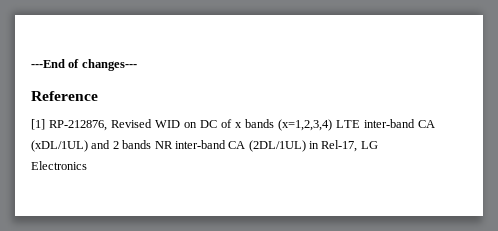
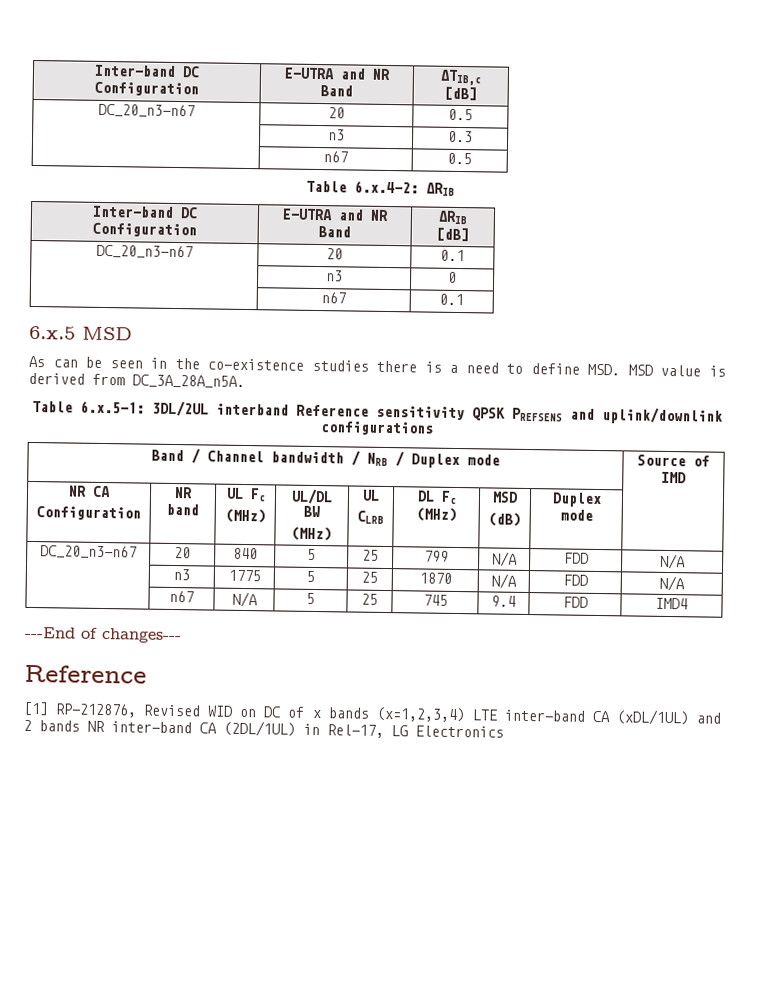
(31, 63) none -> [94,64,201,78] [94,81,199,97] [284,67,391,81] [320,85,353,97] [440,69,482,86] [444,86,477,101] [98,103,195,118] [328,107,345,119] [448,108,473,121] [328,129,345,141] [448,130,473,143] [323,151,348,163] [447,152,472,165] [305,180,455,196] [92,205,199,219] [92,222,197,238] [282,208,389,221] [318,226,351,238] [438,210,468,225] [436,227,469,242] [96,244,193,259] [326,248,343,260] [440,249,465,262] [326,270,343,282] [448,271,457,283] [321,292,346,304] [439,293,464,306] [29,325,133,341] [28,355,726,377] [28,372,245,388] [31,400,723,425] [319,421,434,436] [151,448,500,469] [637,454,710,467] [661,471,686,484] [68,485,111,498] [36,506,141,521] [174,487,193,499] [166,503,199,516] [225,487,266,502] [224,508,266,524] [291,488,333,505] [303,505,320,518] [291,526,332,542] [362,489,380,501] [357,510,384,524] [416,490,457,504] [415,507,457,523] [492,491,518,503] [488,512,521,527] [551,492,602,508] [559,509,593,521] [40,545,137,559] [174,547,191,559] [232,547,258,560] [307,548,316,561] [362,549,379,561] [423,550,449,562] [492,551,518,567] [563,552,589,564] [660,553,686,570] [173,569,190,581] [227,569,261,582] [306,570,315,583] [361,571,378,583] [418,572,452,584] [491,573,517,589] [562,574,588,586] [659,575,685,592] [169,590,194,603] [231,591,258,608] [306,592,315,604] [361,593,378,605] [422,594,448,606] [491,595,516,607] [562,596,588,608] [655,597,688,610] Inter-band DC Configuration | E-UTRA and NR Band | ΔTIB,c [dB] // DC_20_n3-n67 | 20 | 0.5 // | n3 | 0.3 // | n67 | 0.5 // Table 6.x.4-2: ΔRIB // Inter-band DC Configuration | E-UTRA and NR Band | ΔRIB [dB] // DC_20_n3-n67 | 20 | 0.1 // | n3 | 0 // | n67 | 0.1 // 6.x.5 MSD // As can be seen in the co-existence studies there is a need to define MSD. MSD value is derived from DC_3A_28A_n5A. // Table 6.x.5-1: 3DL/2UL interband Reference sensitivity QPSK PREFSENS and uplink/downlink configurations // Band / Channel bandwidth / NRB / Duplex mode | Source of IMD // NR CA // Configuration | NR band | UL Fc // (MHz) | UL/DL BW // (MHz) | UL // CLRB | DL Fc (MHz) | MSD // (dB) | Duplex mode | // DC_20_n3-n67 | 20 | 840 | 5 | 25 | 799 | N/A | FDD | N/A // | n3 | 1775 | 5 | 25 | 1870 | N/A | FDD | N/A // | n67 | N/A | 5 | 25 | 745 | 9.4 | FDD | IMD4 //

